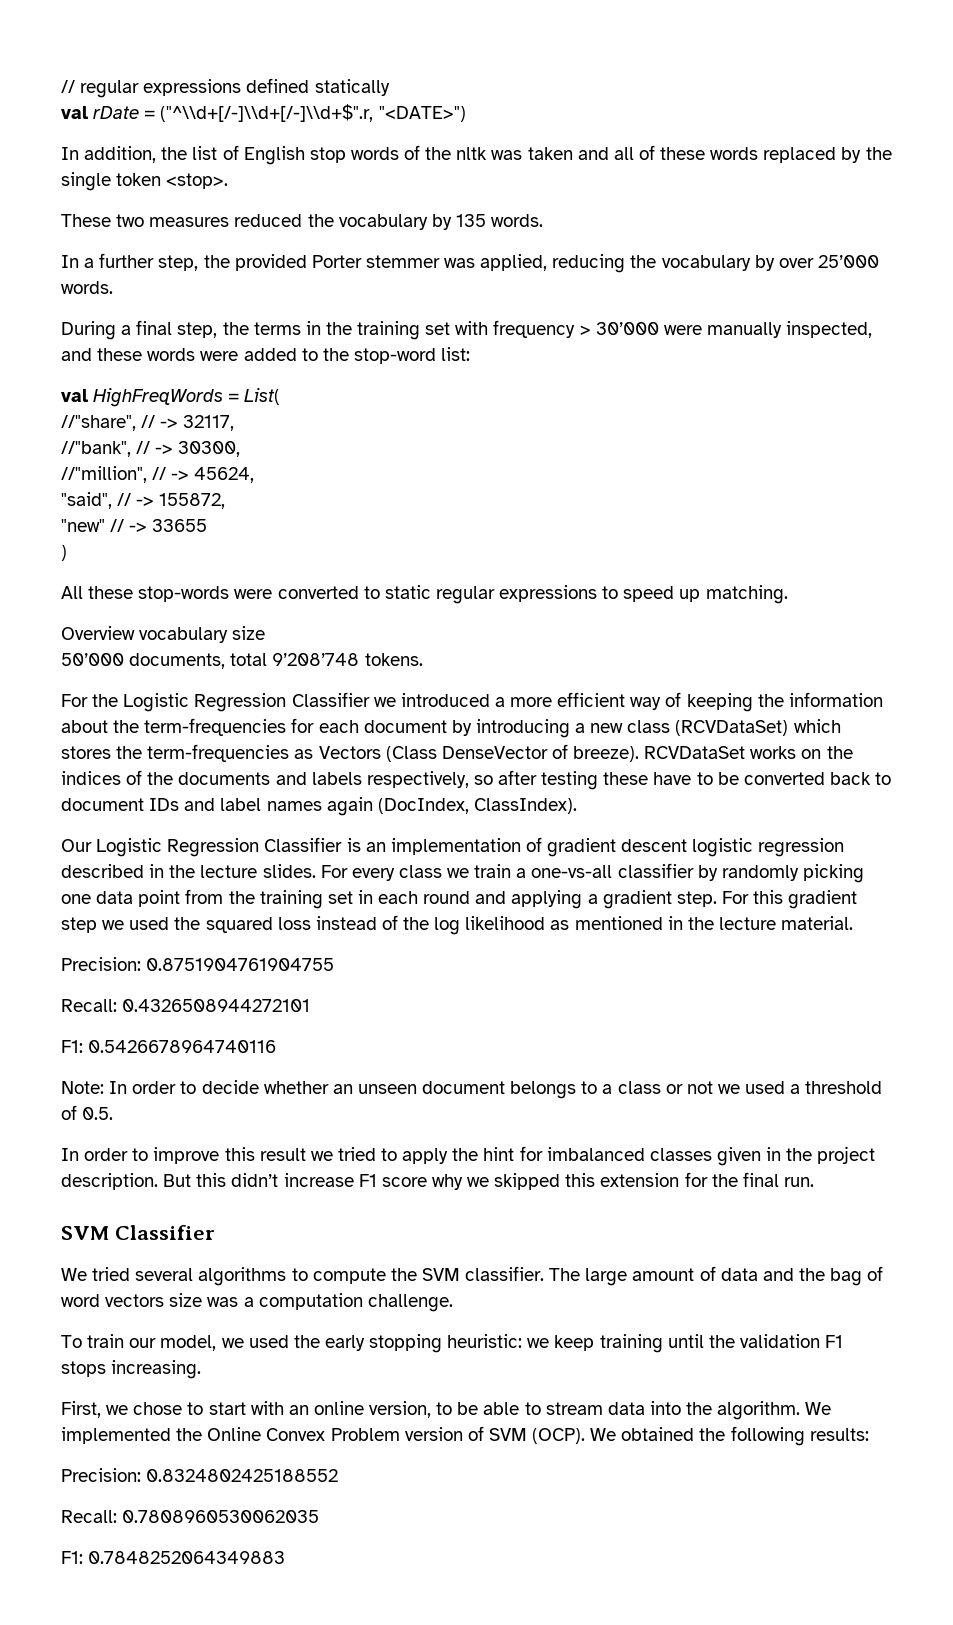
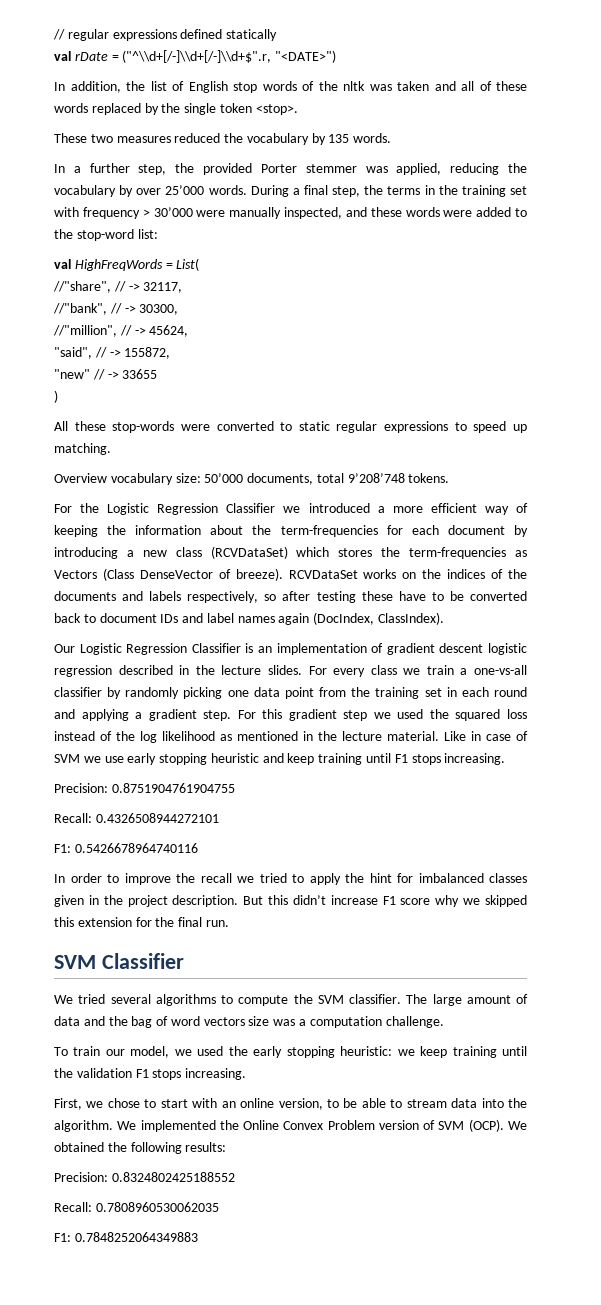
(113, 287) // -> (247, 190) none
[232,626,266,640] size // -> [175,473,201,483] size:
(854, 923) none -> [444,731,528,741] [54,753,506,765] Like in case of SVM we use early stopping heuristic and keep training until F1 stops increasing.
[61,1080,883,1099] [61,1105,114,1120] // Note: In order to decide whether an unseen document belongs to a class or not we used a threshold of 0.5. -> (198, 848) none
[224,1147,306,1161] this result -> [176,873,232,883] the recall

